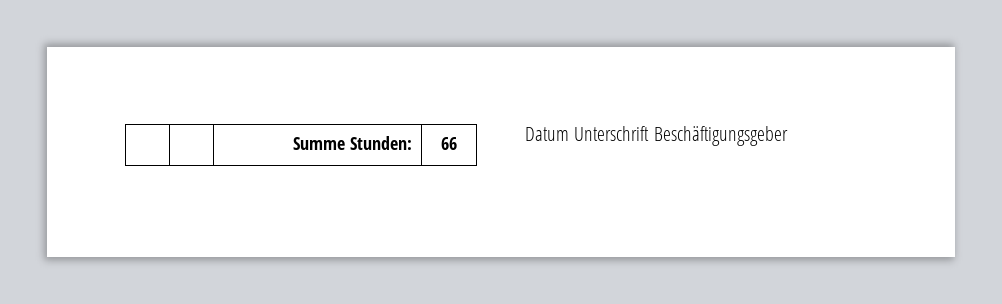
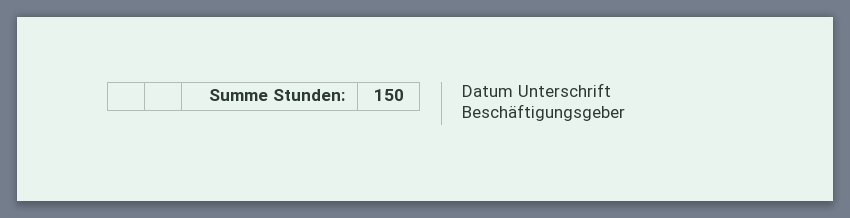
[441,137,457,150] 66 -> [373,89,404,101] 150

